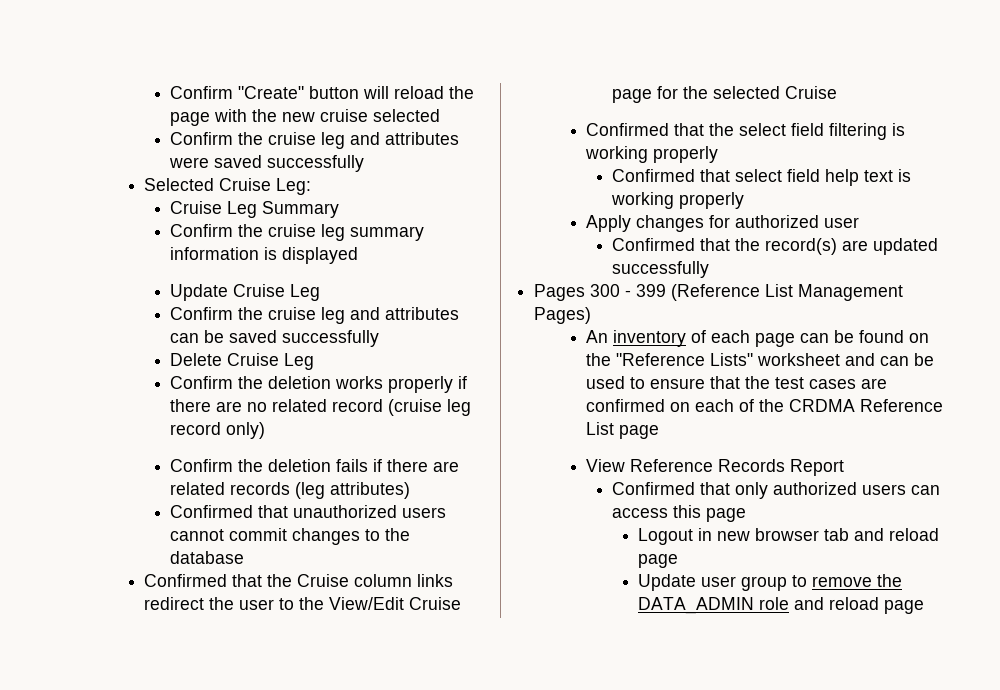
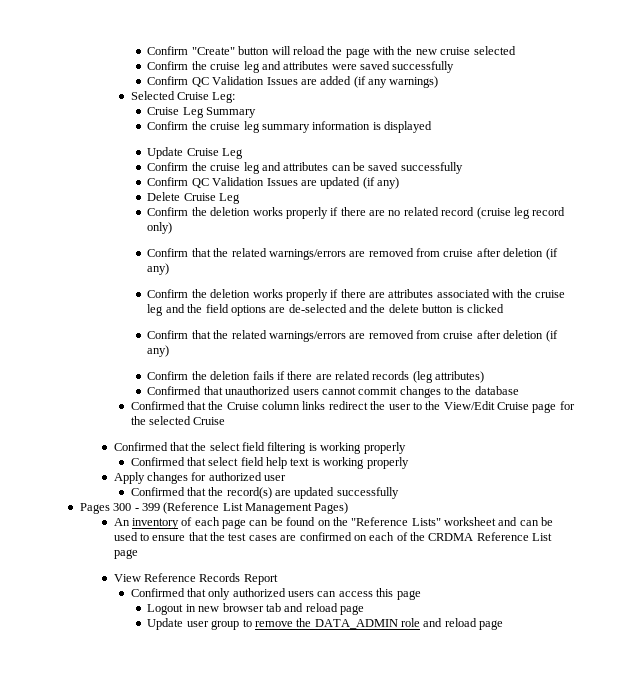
(365, 163) none -> [147,76,439,88] // Confirm QC Validation Issues are added (if any warnings)
(380, 338) none -> [147,177,400,189] // Confirm QC Validation Issues are updated (if any)
(266, 430) none -> [147,248,558,260] [147,263,170,275] [147,289,565,301] [147,304,504,316] [147,330,558,342] [147,345,170,357] // Confirm that the related warnings/errors are removed from cruise after deletion (if any) // Confirm the deletion works properly if there are attributes associated with the cruise leg and the field options are de-selected and the delete button is clicked // Confirm that the related warnings/errors are removed from cruise after deletion (if any)

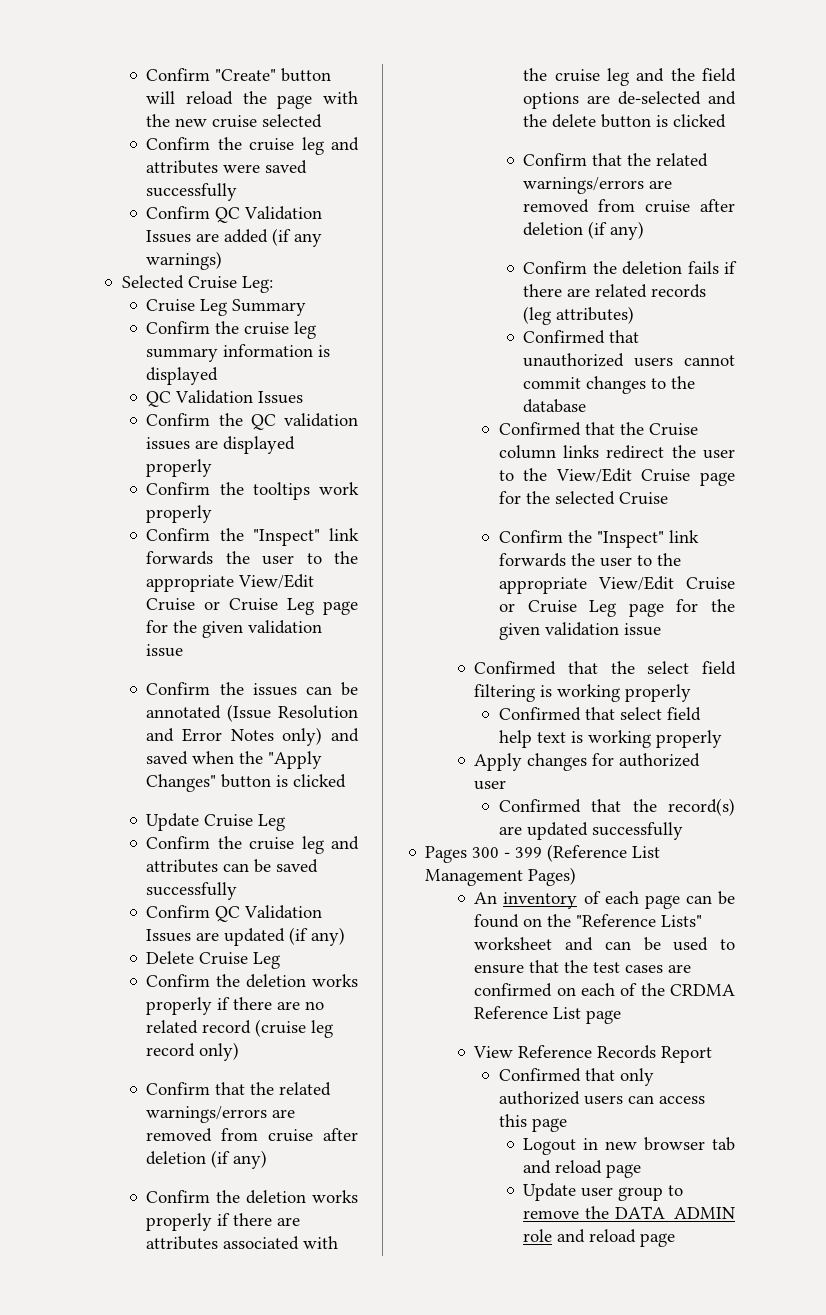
(433, 127) none -> [146,390,304,407] [146,413,358,430] [146,436,296,454] [146,459,213,477] [146,482,359,500] [146,505,213,523] [146,528,359,546] [146,551,358,565] [146,574,315,592] [146,598,358,615] [146,620,323,638] [146,644,184,657] [146,682,358,696] [146,704,358,722] [146,727,359,746] [146,751,323,769] [146,774,347,792] // QC Validation Issues // Confirm the QC validation issues are displayed properly // Confirm the tooltips work properly // Confirm the "Inspect" link forwards the user to the appropriate View/Edit Cruise or Cruise Leg page for the given validation issue // Confirm the issues can be annotated (Issue Resolution and Error Notes only) and saved when the "Apply Changes" button is clicked
(226, 421) none -> [498,530,699,548] [498,553,681,567] [498,576,735,594] [498,599,735,617] [498,622,661,640] // Confirm the "Inspect" link forwards the user to the appropriate View/Edit Cruise or Cruise Leg page for the given validation issue

